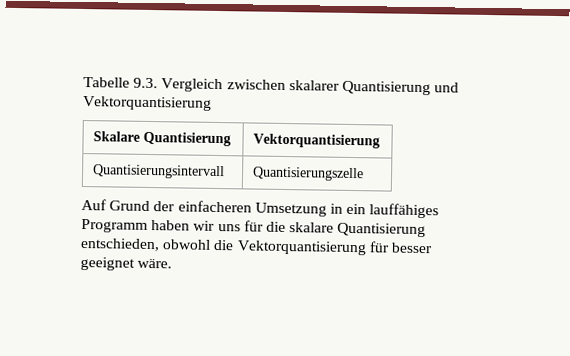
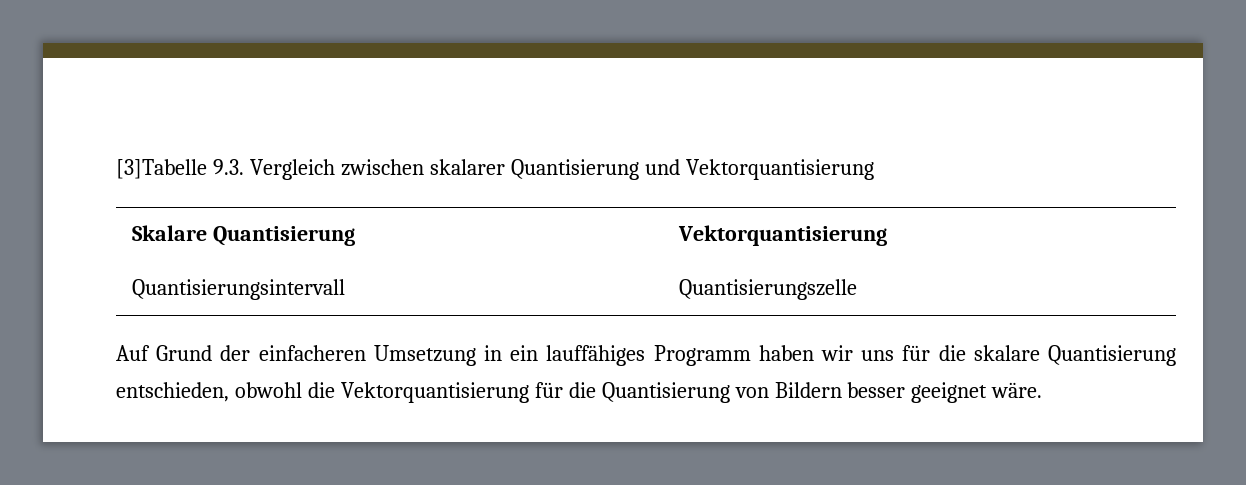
[83,76,130,88] Tabelle -> [116,159,207,179] [3]Tabelle
(390, 247) none -> [568,382,842,403] die Quantisierung von Bildern

